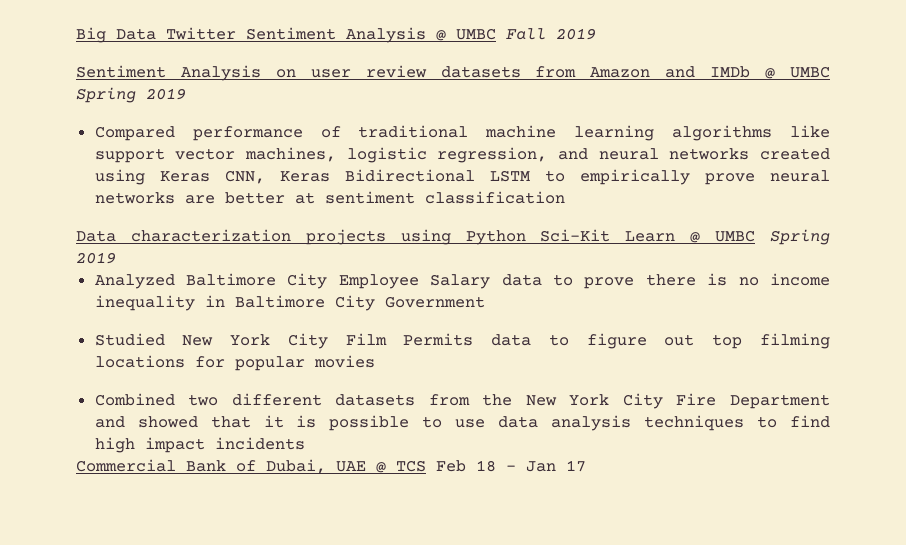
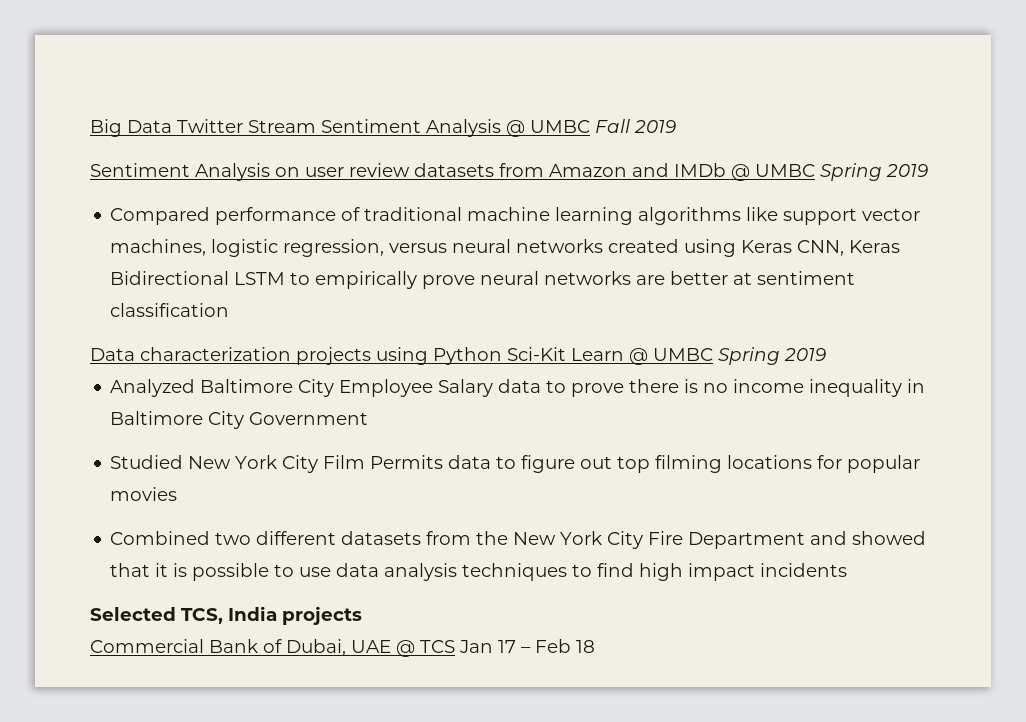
(236, 33) none -> [248,120,316,133] Stream
[558,148,589,160] and -> [389,243,448,253] versus
(305, 443) none -> [90,606,362,625] // Selected TCS, India projects
[436,460,586,472] Feb 18 – Jan 17 -> [459,639,595,653] Jan 17 – Feb 18

